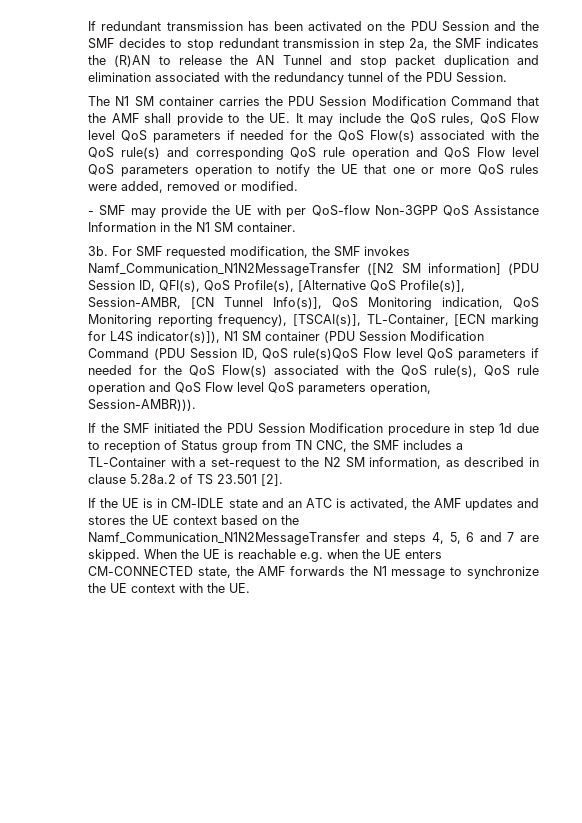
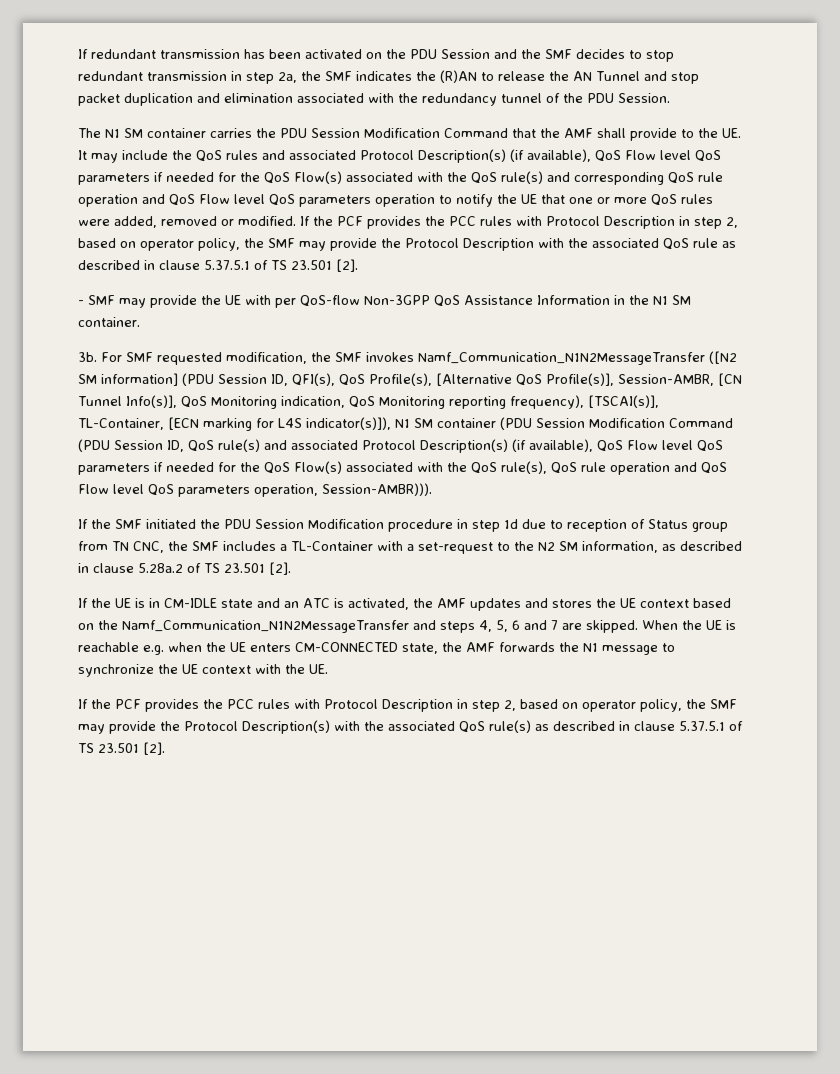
[441,113,475,125] rules, -> [225,149,591,163] rules and associated Protocol Description(s) (if available),
(299, 186) none -> [299,216,738,229] [77,238,736,251] [77,259,358,272] If the PCF provides the PCC rules with Protocol Description in step 2, based on operator policy, the SMF may provide the Protocol Description with the associated QoS rule as described in clause 5.37.5.1 of TS 23.501 [2].
[293,348,359,360] rule(s)QoS -> [217,439,623,453] rule(s) and associated Protocol Description(s) (if available), QoS
(251, 588) none -> [77,699,737,712] [77,720,743,734] [77,742,165,755] // If the PCF provides the PCC rules with Protocol Description in step 2, based on operator policy, the SMF may provide the Protocol Description(s) with the associated QoS rule(s) as described in clause 5.37.5.1 of TS 23.501 [2].

